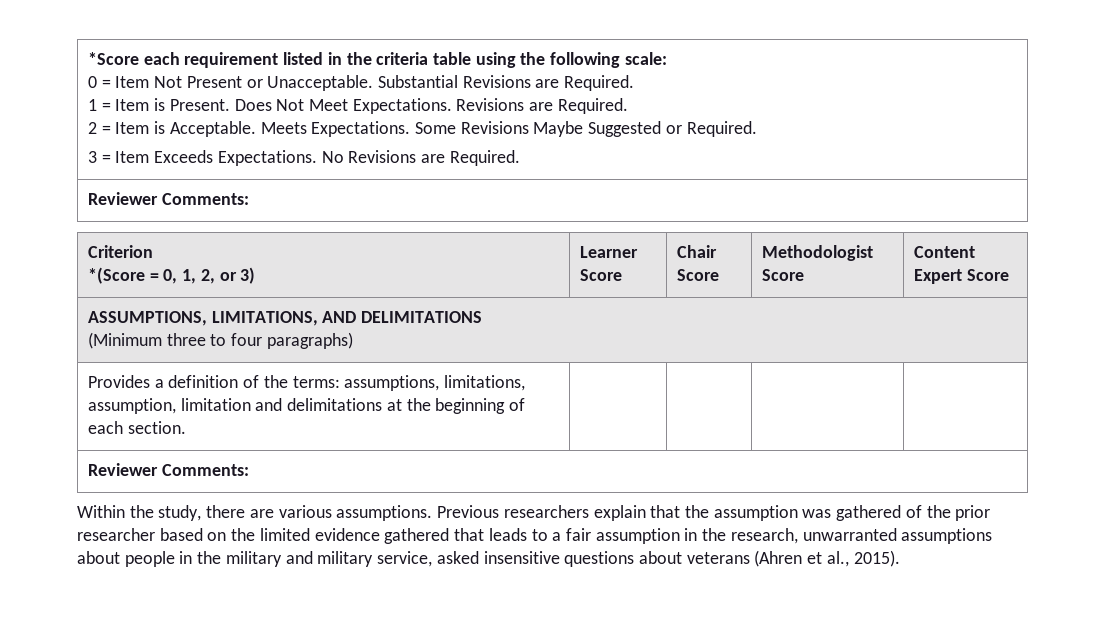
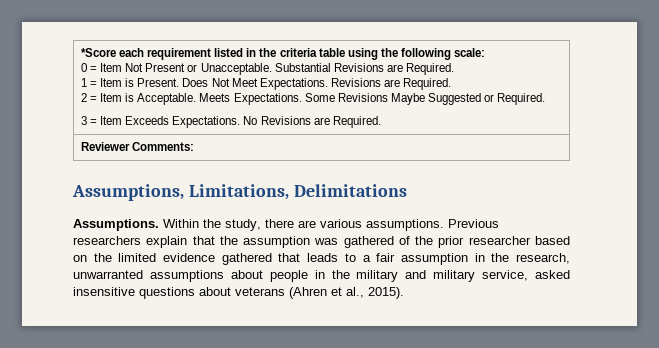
[87,245,153,258] [87,267,256,284] [579,246,638,258] [579,269,622,281] [676,245,717,258] [676,269,719,281] [761,245,873,261] [761,269,804,281] [913,246,975,258] [913,269,1009,284] [87,311,483,326] [87,332,353,349] [87,375,525,391] [87,398,525,414] [87,421,186,434] [87,463,249,476] // Criterion // *(Score = 0, 1, 2, or 3) | Learner Score | Chair Score | Methodologist Score | Content Expert Score // ASSUMPTIONS, LIMITATIONS, AND DELIMITATIONS // (Minimum three to four paragraphs) // Provides a definition of the terms: assumptions, limitations, assumption, limitation and delimitations at the beginning of each section. | | | | // Reviewer Comments: // -> [72,184,407,201] [73,219,159,231] // Assumptions, Limitations, Delimitations // Assumptions.

